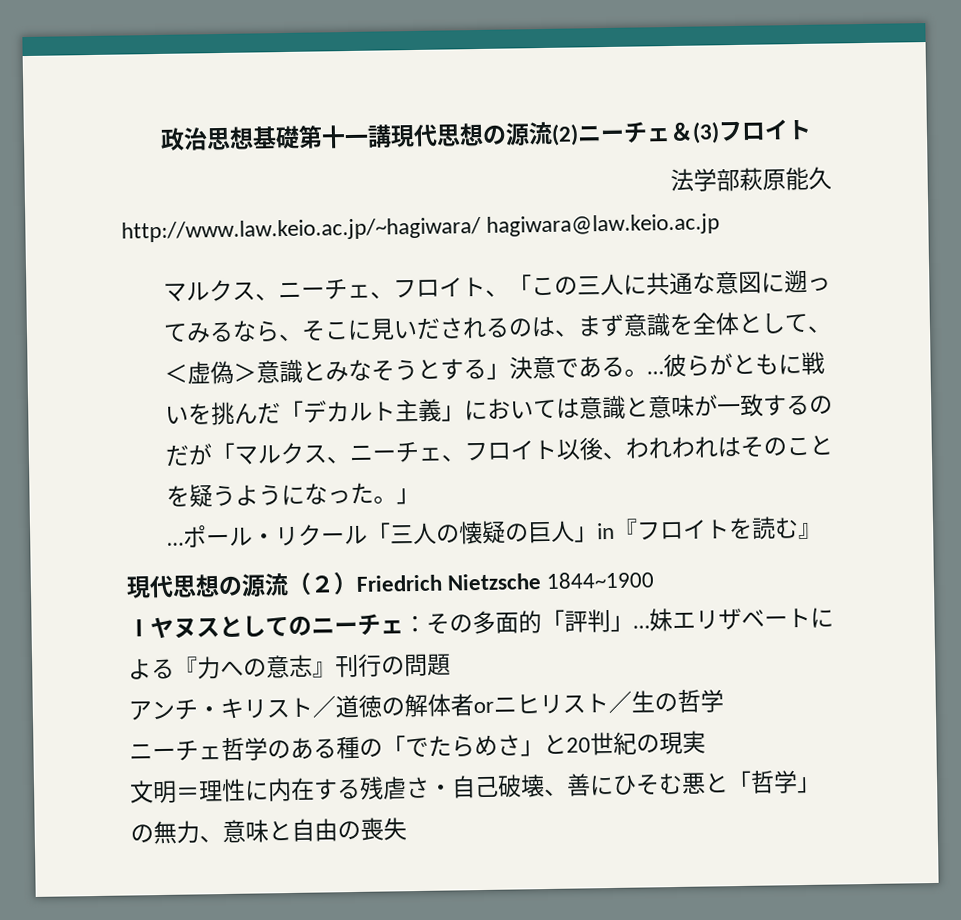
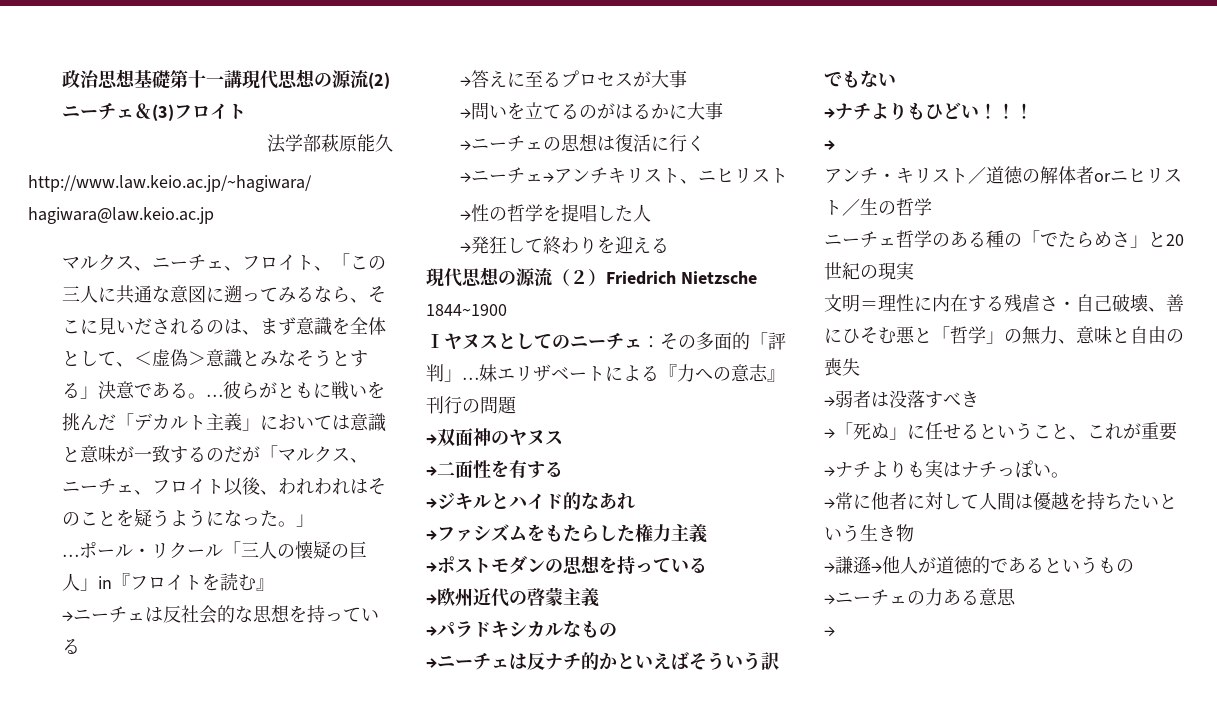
(822, 531) none -> [61,604,379,624] [61,639,80,654] [459,70,687,88] [459,102,723,120] [459,133,705,152] [459,167,788,184] [459,204,651,222] [459,236,669,255] // →ニーチェは反社会的な思想を持っている // →答えに至るプロセスが大事 // →問いを立てるのがはるかに大事 // →ニーチェの思想は復活に行く // →ニーチェ→アンチキリスト、ニヒリスト // →性の哲学を提唱した人 // →発狂して終わりを迎える
(451, 664) none -> [426,428,563,446] [426,460,563,479] [426,492,635,510] [426,524,707,543] [426,555,707,575] [426,587,599,607] [426,620,617,638] [426,652,779,671] [824,70,896,88] [824,102,1033,120] [824,140,835,150] // →双面神のヤヌス // →二面性を有する // →ジキルとハイド的なあれ // →ファシズムをもたらした権力主義 // →ポストモダンの思想を持っている // →欧州近代の啓蒙主義 // →パラドキシカルなもの // →ニーチェは反ナチ的かといえばそういう訳でもない // →ナチよりもひどい！！！ // →
(407, 829) none -> [824,390,979,408] [824,422,1177,441] [824,460,1069,478] [824,492,1177,510] [824,524,914,542] [824,556,1134,574] [824,588,1016,606] [824,626,835,637] // →弱者は没落すべき // →「死ぬ」に任せるということ、これが重要 // →ナチよりも実はナチっぽい。 // →常に他者に対して人間は優越を持ちたいという生き物 // →謙遜→他人が道徳的であるというもの // →ニーチェの力ある意思 // →

